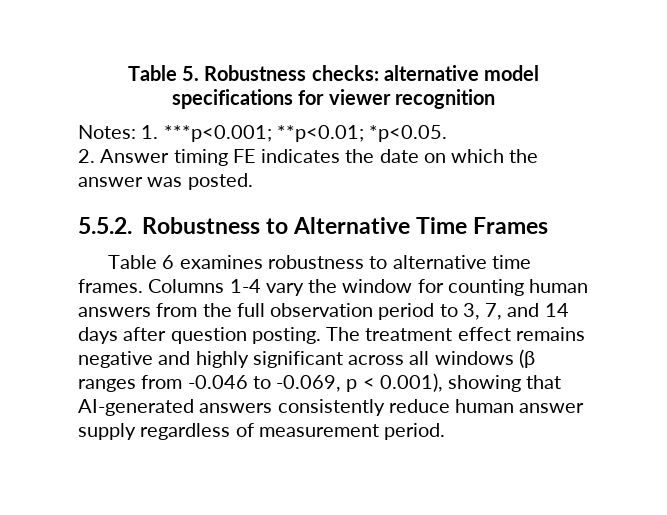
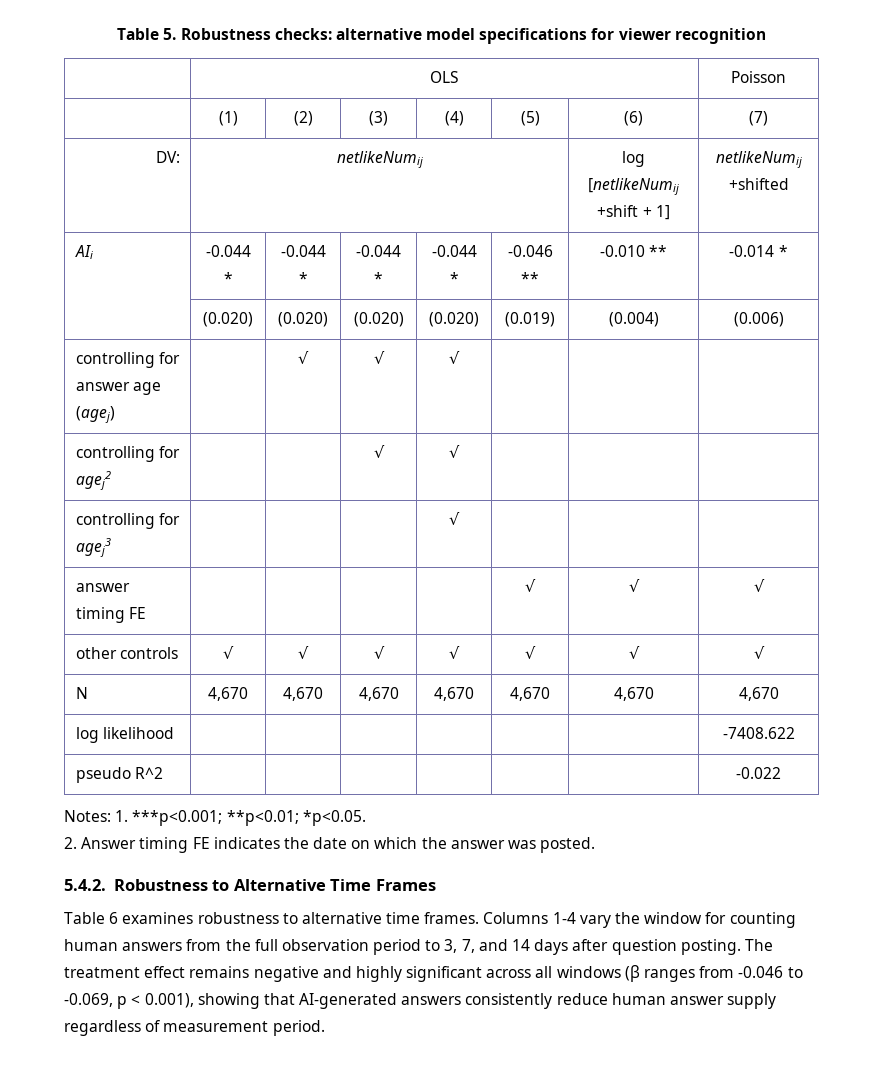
(495, 99) none -> [430,71,459,83] [731,71,786,83] [218,111,238,126] [293,111,313,126] [369,111,388,126] [444,111,464,126] [520,111,540,126] [624,111,643,126] [749,111,768,126] [155,151,180,163] [336,151,423,168] [622,151,645,167] [588,178,679,195] [597,205,670,220] [715,151,802,168] [728,178,789,190] [74,245,93,259] [205,245,251,257] [223,272,233,284] [280,245,326,257] [298,272,308,284] [356,245,401,257] [374,272,383,284] [431,245,477,257] [449,272,459,284] [507,245,553,257] [521,272,539,284] [599,245,668,257] [729,245,788,257] [203,312,253,327] [278,312,328,327] [353,312,404,327] [429,312,479,327] [505,312,555,327] [608,312,659,327] [733,312,784,327] [75,352,180,368] [75,382,161,395] [75,406,115,423] [298,351,309,364] [373,351,385,364] [449,351,460,364] [75,446,180,462] [75,471,111,490] [373,445,385,458] [449,445,460,458] [75,513,180,529] [75,538,111,557] [449,512,460,525] [75,583,130,592] [75,607,146,623] [525,579,536,592] [628,579,640,592] [753,579,765,592] [75,647,178,659] [223,646,235,659] [298,646,309,659] [373,646,385,659] [449,646,460,659] [525,646,536,659] [628,646,640,659] [753,646,765,659] [75,687,88,699] [208,687,249,701] [283,687,323,701] [358,687,399,701] [434,687,474,701] [510,687,550,701] [613,687,654,701] [738,687,779,701] [75,727,174,743] [722,727,795,739] [75,767,163,783] [736,767,781,779] // | OLS | Poisson // | (1) | (2) | (3) | (4) | (5) | (6) | (7) // DV: | netlikeNumij | log [netlikeNumij +shift + 1] | netlikeNumij +shifted // AIi | -0.044 * | -0.044 * | -0.044 * | -0.044 * | -0.046 ** | -0.010 ** | -0.014 * // | (0.020) | (0.020) | (0.020) | (0.020) | (0.019) | (0.004) | (0.006) // controlling for answer age (agej) | | √ | √ | √ | | | // controlling for agej2 | | | √ | √ | | | // controlling for agej3 | | | | √ | | | // answer timing FE | | | | | √ | √ | √ // other controls | √ | √ | √ | √ | √ | √ | √ // N | 4,670 | 4,670 | 4,670 | 4,670 | 4,670 | 4,670 | 4,670 // log likelihood | | | | | | | -7408.622 // pseudo R^2 | | | | | | | -0.022
[78,217,132,234] 5.5.2. -> [64,879,106,891] 5.4.2.

